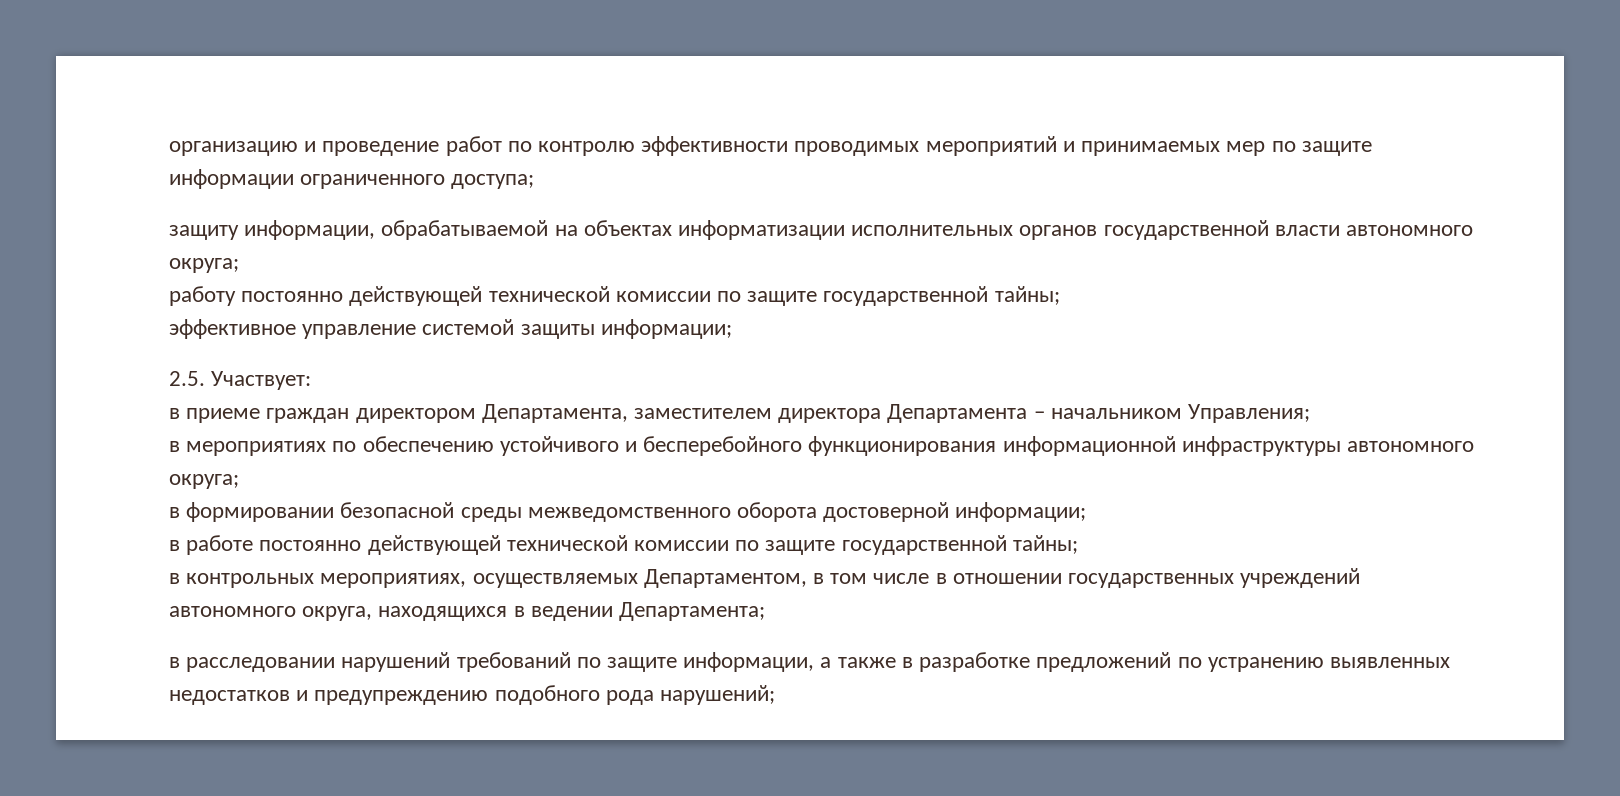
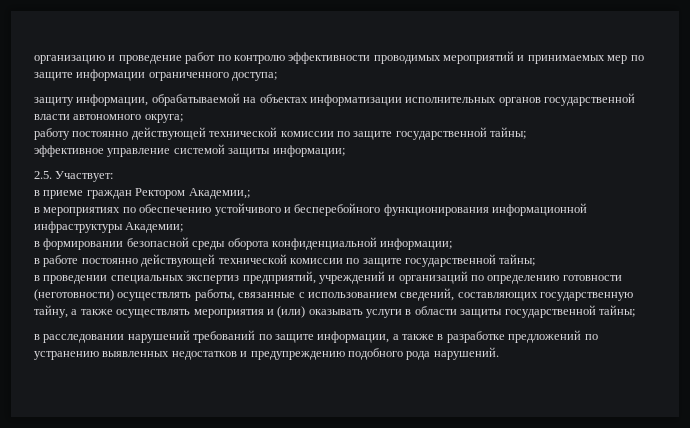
[355,404,1311,423] директором Департамента, заместителем директора Департамента – начальником Управления; -> [135,188,250,199] Ректором Академии,;
[1347,441,1475,452] [169,474,239,489] автономного округа; -> [125,222,184,233] Академии;
[527,502,950,522] межведомственного оборота достоверной -> [227,237,377,250] оборота конфиденциальной
[186,568,1361,588] [169,602,766,621] контрольных мероприятиях, осуществляемых Департаментом, в том числе в отношении государственных учреждений автономного округа, находящихся в ведении Департамента; -> [43,271,622,284] [34,288,633,301] [34,305,635,318] проведении специальных экспертиз предприятий, учреждений и организаций по определению готовности (неготовности) осуществлять работы, связанные с использованием сведений, составляющих государственную тайну, а также осуществлять мероприятия и (или) оказывать услуги в области защиты государственной тайны;
[660,685,776,705] нарушений; -> [433,347,499,360] нарушений.

